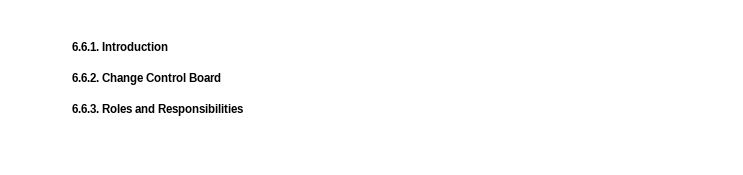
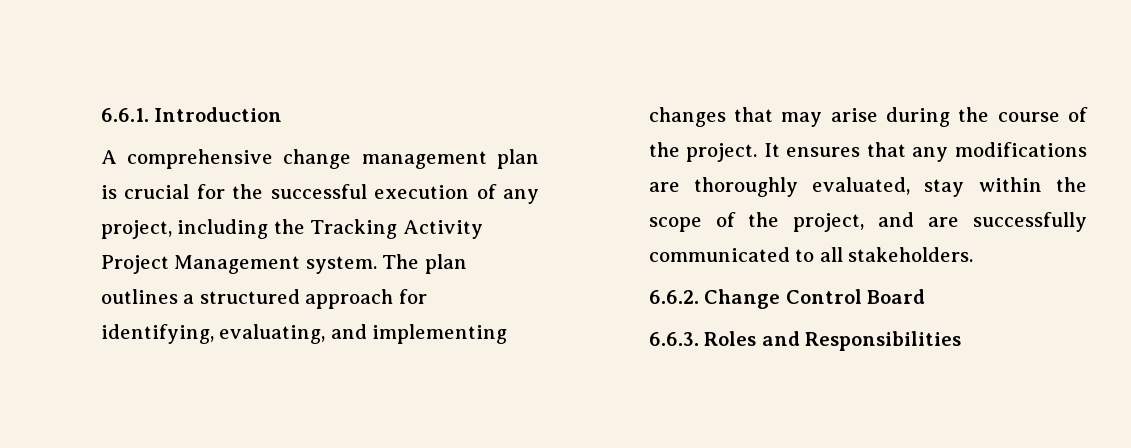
(168, 46) none -> [100,149,539,169] [100,184,539,204] [100,219,483,239] [100,254,467,274] [100,289,427,309] [100,324,508,344] [648,107,1088,127] [648,142,1087,162] [648,177,1087,197] [648,212,1087,232] [648,247,974,262] // A comprehensive change management plan is crucial for the successful execution of any project, including the Tracking Activity Project Management system. The plan outlines a structured approach for identifying, evaluating, and implementing changes that may arise during the course of the project. It ensures that any modifications are thoroughly evaluated, stay within the scope of the project, and are successfully communicated to all stakeholders.

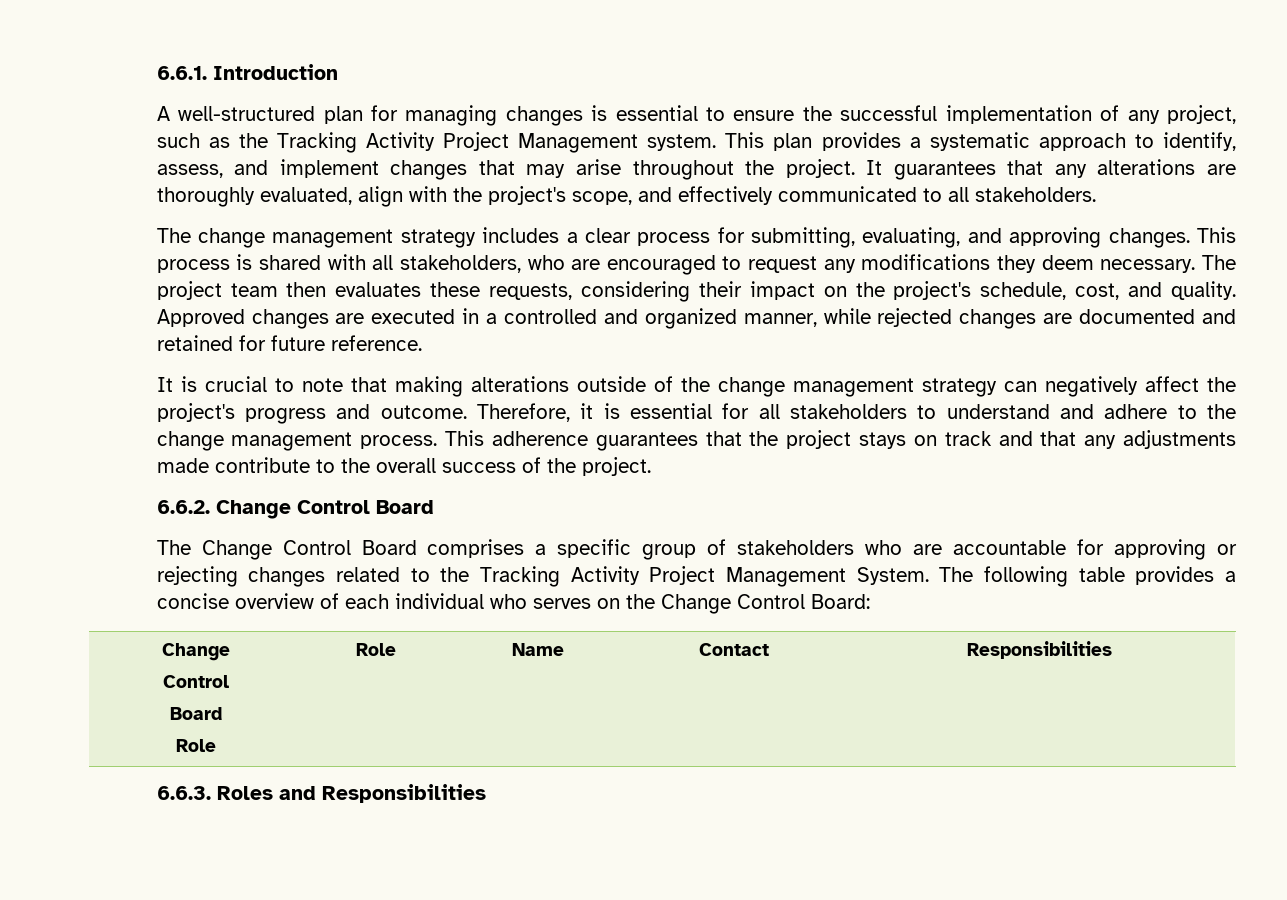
[126,149,539,169] [100,184,225,199] comprehensive change management plan is crucial for -> [178,105,795,126] well-structured plan for managing changes is essential to ensure
[374,185,470,199] execution -> [945,105,1092,124] implementation
[177,219,269,239] including -> [156,133,230,148] such as
[382,254,467,274] [100,289,427,309] [100,324,508,344] [648,107,1088,127] The plan outlines a structured approach for identifying, evaluating, and implementing changes that may arise during the course of -> [725,132,1236,151] [156,159,734,180] This plan provides a systematic approach to identify, assess, and implement changes that may arise throughout
[786,142,1087,162] ensures that any modifications -> [893,159,1196,180] guarantees that any alterations
[924,177,1087,197] [648,212,1087,232] [648,247,974,262] [648,289,926,309] stay within the scope of the project, and are successfully communicated to all stakeholders. // 6.6.2. Change Control Board -> [357,186,1096,207] [156,227,1237,248] [156,254,1237,275] [156,281,1236,302] [156,308,1236,329] [156,335,422,351] [156,376,1236,397] [156,403,1237,424] [156,430,1237,451] [156,457,651,476] [156,500,434,519] [156,539,1238,560] [156,566,1236,587] [156,593,870,614] [161,643,230,661] [162,675,229,688] [169,707,222,720] [175,739,216,752] [355,643,396,656] [511,643,564,656] [699,643,769,656] [966,641,1112,659] align with the project's scope, and effectively communicated to all stakeholders. // The change management strategy includes a clear process for submitting, evaluating, and approving changes. This process is shared with all stakeholders, who are encouraged to request any modifications they deem necessary. The project team then evaluates these requests, considering their impact on the project's schedule, cost, and quality. Approved changes are executed in a controlled and organized manner, while rejected changes are documented and retained for future reference. // It is crucial to note that making alterations outside of the change management strategy can negatively affect the project's progress and outcome. Therefore, it is essential for all stakeholders to understand and adhere to the change management process. This adherence guarantees that the project stays on track and that any adjustments made contribute to the overall success of the project. // 6.6.2. Change Control Board // The Change Control Board comprises a specific group of stakeholders who are accountable for approving or rejecting changes related to the Tracking Activity Project Management System. The following table provides a concise overview of each individual who serves on the Change Control Board: // Change // Control // Board // Role | Role | Name | Contact | Responsibilities

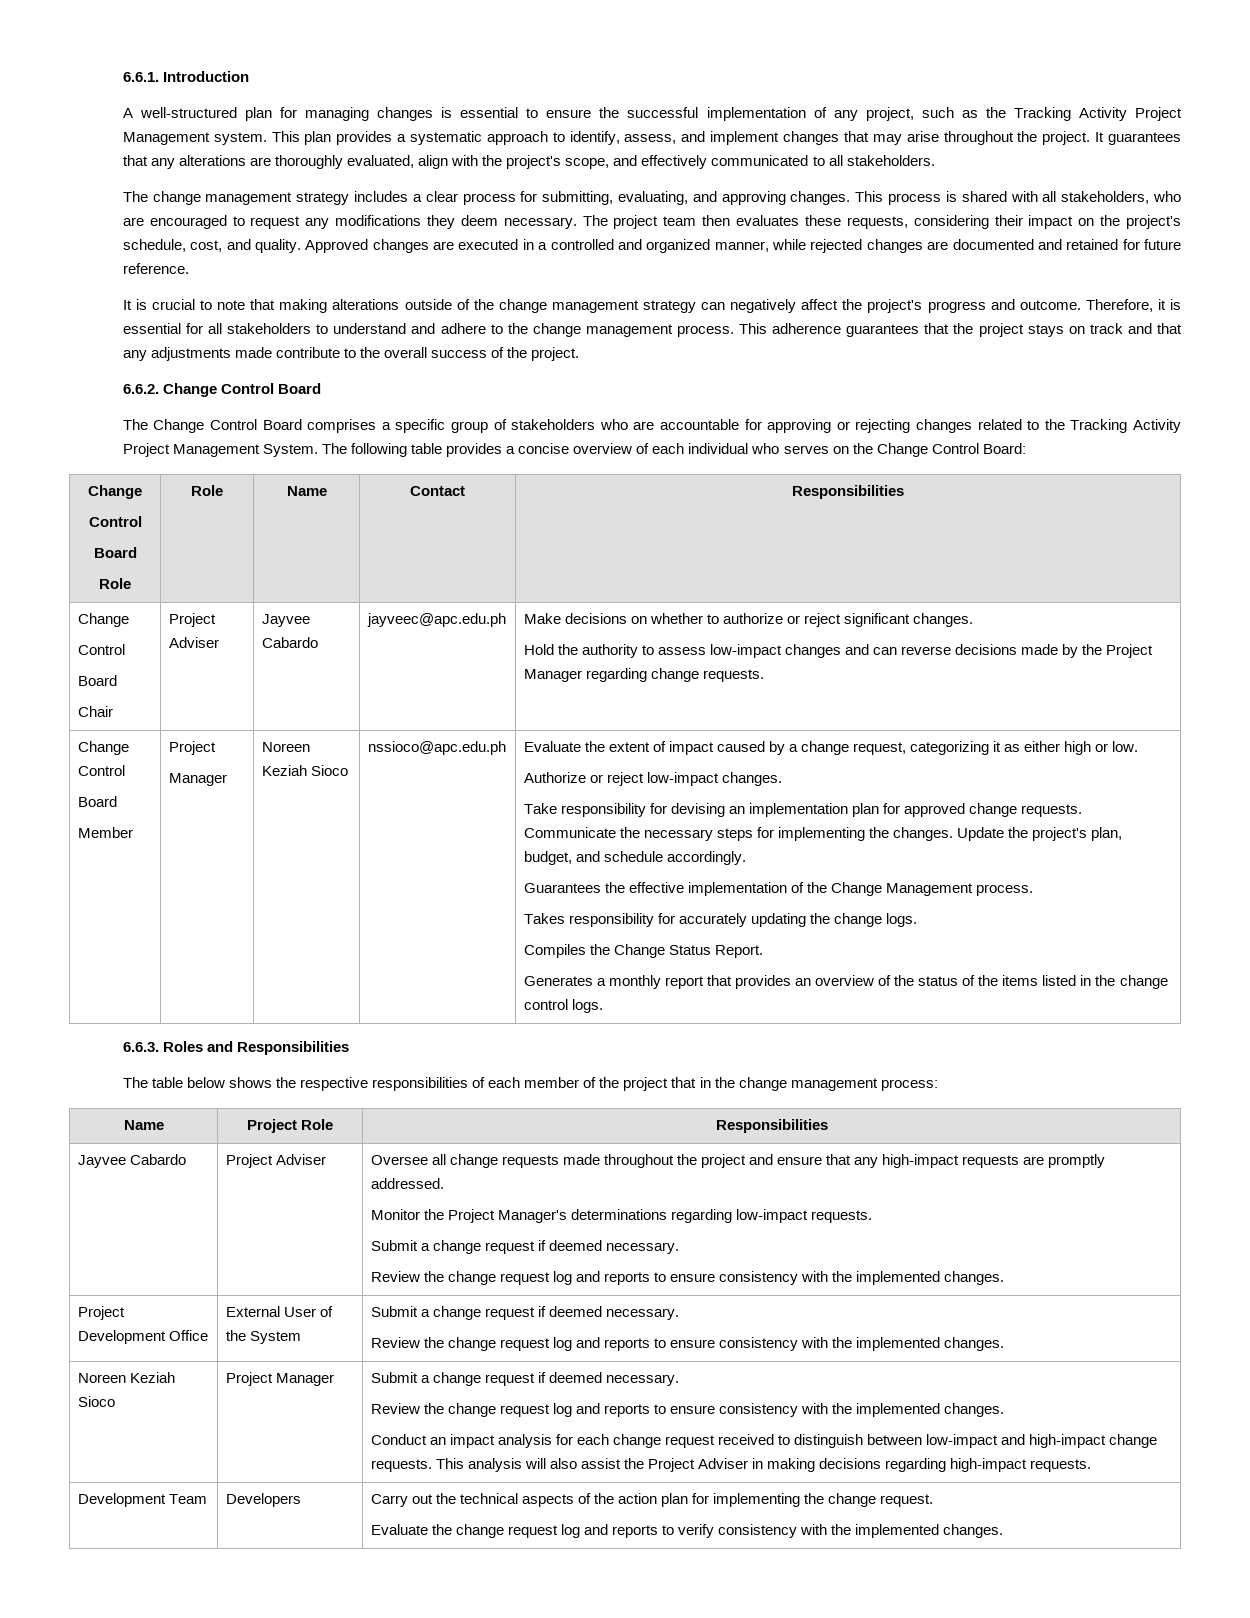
[156,784,486,803] // 6.6.3. Roles and Responsibilities -> [77,613,129,627] [77,644,125,655] [77,675,117,686] [77,706,113,717] [168,613,216,627] [168,637,219,648] [261,614,310,627] [261,637,318,648] [366,613,506,627] [523,613,974,627] [523,644,1154,658] [523,668,764,682] [77,741,129,755] [77,765,125,776] [77,796,117,807] [77,827,133,838] [168,741,216,755] [168,773,227,786] [261,742,310,752] [261,765,348,776] [367,741,506,755] [523,741,1139,755] [523,772,782,786] [523,803,1083,817] [523,827,1123,841] [523,851,746,865] [523,882,1034,896] [523,913,918,927] [523,944,763,958] [523,975,1168,989] [523,999,603,1013] [122,1041,349,1055] [122,1077,938,1091] [123,1120,164,1130] [246,1119,334,1133] [715,1119,828,1133] [77,1154,186,1168] [225,1154,326,1168] [370,1154,1106,1168] [370,1178,444,1189] [370,1209,873,1223] [370,1240,679,1254] [370,1271,1005,1285] [77,1306,125,1320] [77,1330,208,1344] [225,1306,333,1317] [225,1330,301,1344] [370,1306,679,1320] [370,1337,1005,1351] [77,1372,175,1383] [77,1396,115,1407] [225,1372,334,1386] [370,1372,679,1386] [370,1403,1005,1417] [370,1434,1158,1448] [370,1458,1092,1472] [77,1493,207,1507] [225,1493,301,1507] [370,1493,934,1507] [370,1524,1004,1538] // Change // Control // Board // Chair | Project Adviser | Jayvee Cabardo | jayveec@apc.edu.ph | Make decisions on whether to authorize or reject significant changes. // Hold the authority to assess low-impact changes and can reverse decisions made by the Project Manager regarding change requests. // Change Control // Board // Member | Project // Manager | Noreen Keziah Sioco | nssioco@apc.edu.ph | Evaluate the extent of impact caused by a change request, categorizing it as either high or low. // Authorize or reject low-impact changes. // Take responsibility for devising an implementation plan for approved change requests. Communicate the necessary steps for implementing the changes. Update the project's plan, budget, and schedule accordingly. // Guarantees the effective implementation of the Change Management process. // Takes responsibility for accurately updating the change logs. // Compiles the Change Status Report. // Generates a monthly report that provides an overview of the status of the items listed in the change control logs. // 6.6.3. Roles and Responsibilities // The table below shows the respective responsibilities of each member of the project that in the change management process: // Name | Project Role | Responsibilities // Jayvee Cabardo | Project Adviser | Oversee all change requests made throughout the project and ensure that any high-impact requests are promptly addressed. // Monitor the Project Manager's determinations regarding low-impact requests. // Submit a change request if deemed necessary. // Review the change request log and reports to ensure consistency with the implemented changes. // Project Development Office | External User of the System | Submit a change request if deemed necessary. // Review the change request log and reports to ensure consistency with the implemented changes. // Noreen Keziah Sioco | Project Manager | Submit a change request if deemed necessary. // Review the change request log and reports to ensure consistency with the implemented changes. // Conduct an impact analysis for each change request received to distinguish between low-impact and high-impact change requests. This analysis will also assist the Project Adviser in making decisions regarding high-impact requests. // Development Team | Developers | Carry out the technical aspects of the action plan for implementing the change request. // Evaluate the change request log and reports to verify consistency with the implemented changes.

